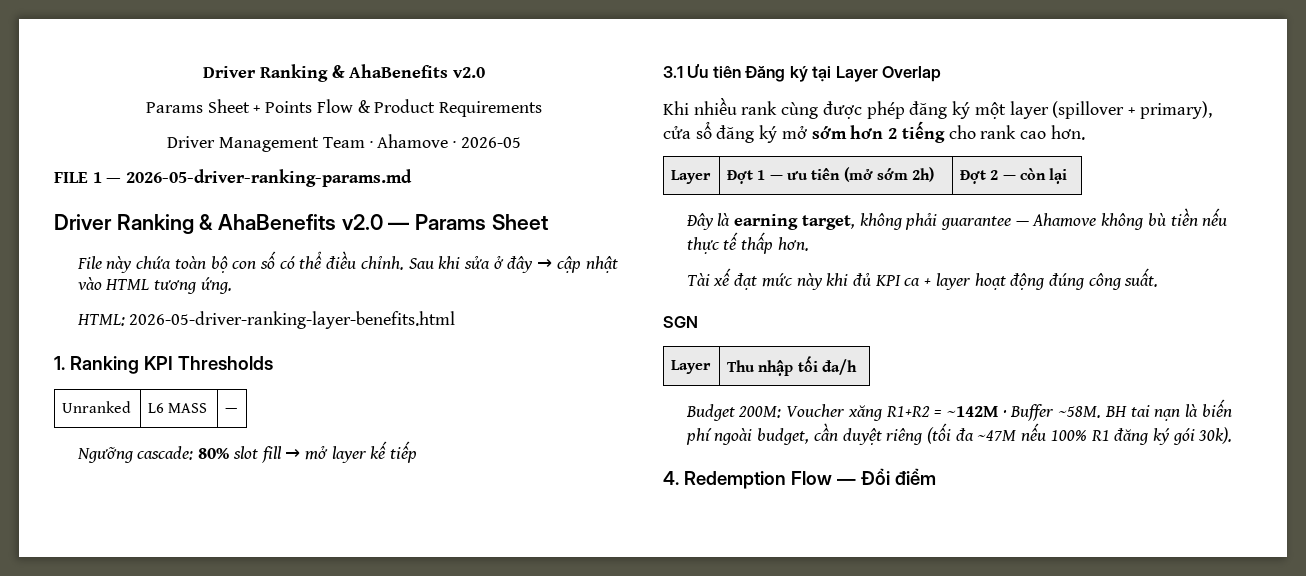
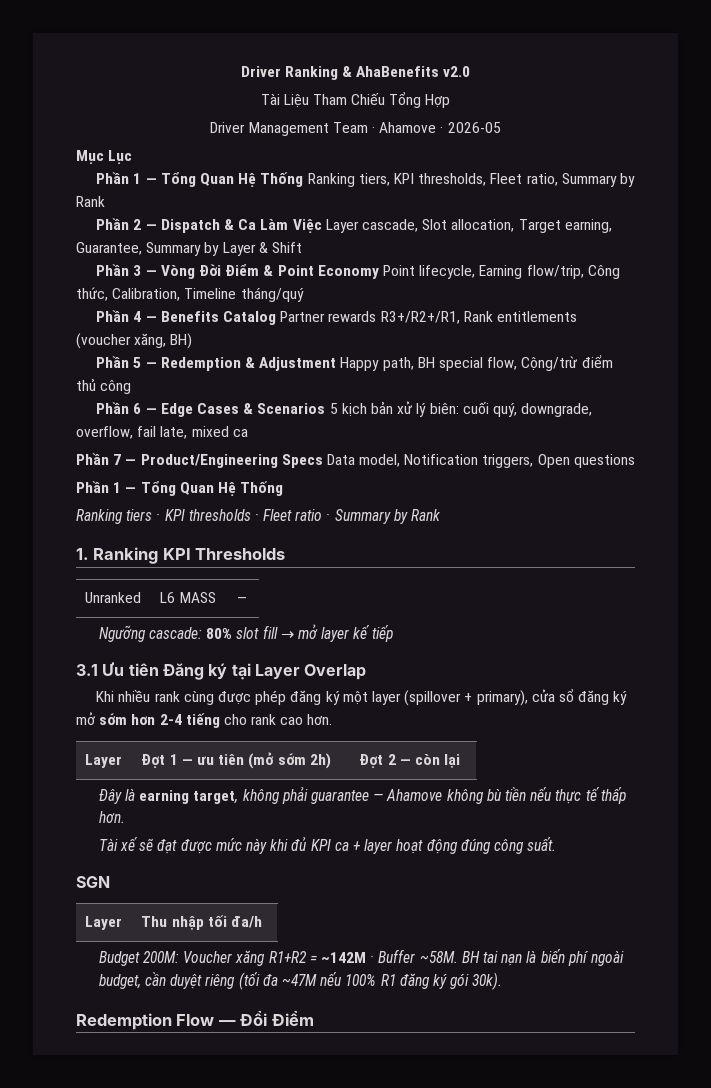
[145,99,543,117] Params Sheet + Points Flow & Product Requirements -> [260,92,451,108] Tài Liệu Tham Chiếu Tổng Hợp
[54,169,413,187] [54,214,548,234] [76,251,618,273] [77,277,232,294] [76,311,456,329] FILE 1 — 2026-05-driver-ranking-params.md // Driver Ranking & AhaBenefits v2.0 — Params Sheet // File này chứa toàn bộ con số có thể điều chỉnh. Sau khi sửa ở đây → cập nhật vào HTML tương ứng. // HTML: 2026-05-driver-ranking-layer-benefits.html -> [76,150,133,164] [96,172,635,187] [76,196,105,207] [96,218,612,233] [76,242,302,256] [96,264,620,279] [76,287,304,302] [96,310,577,325] [76,333,193,349] [96,355,613,371] [76,379,132,394] [96,401,593,417] [76,426,248,439] [76,453,635,468] [76,481,284,496] [76,509,442,524] Mục Lục // Phần 1 — Tổng Quan Hệ Thống Ranking tiers, KPI thresholds, Fleet ratio, Summary by Rank // Phần 2 — Dispatch & Ca Làm Việc Layer cascade, Slot allocation, Target earning, Guarantee, Summary by Layer & Shift // Phần 3 — Vòng Đời Điểm & Point Economy Point lifecycle, Earning flow/trip, Công thức, Calibration, Timeline tháng/quý // Phần 4 — Benefits Catalog Partner rewards R3+/R2+/R1, Rank entitlements (voucher xăng, BH) // Phần 5 — Redemption & Adjustment Happy path, BH special flow, Cộng/trừ điểm thủ công // Phần 6 — Edge Cases & Scenarios 5 kịch bản xử lý biên: cuối quý, downgrade, overflow, fail late, mixed ca // Phần 7 — Product/Engineering Specs Data model, Notification triggers, Open questions // Phần 1 — Tổng Quan Hệ Thống // Ranking tiers · KPI thresholds · Fleet ratio · Summary by Rank
[888,128,898,139] 2 -> [159,714,182,725] 2-4
[734,273,758,290] đạt -> [139,838,212,854] sẽ đạt được
[663,471,679,485] 4. -> (503, 981) none
[894,468,936,485] điểm -> [271,1010,314,1026] Điểm

